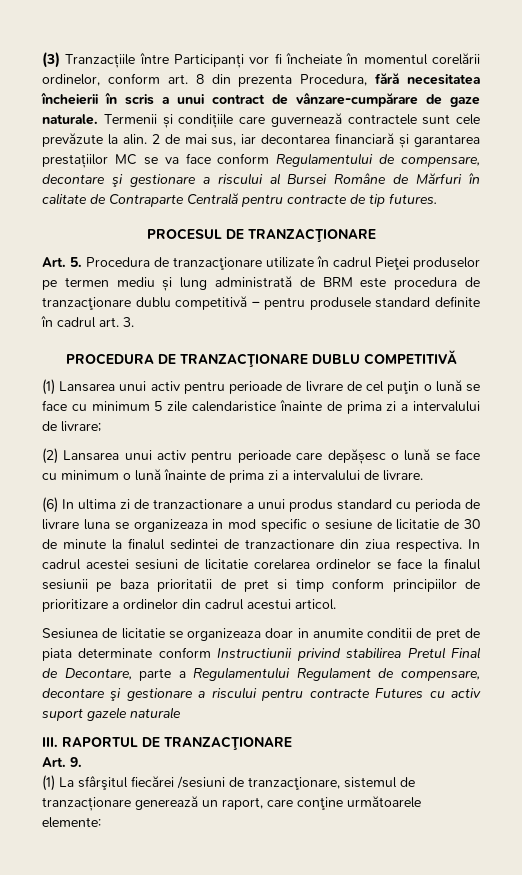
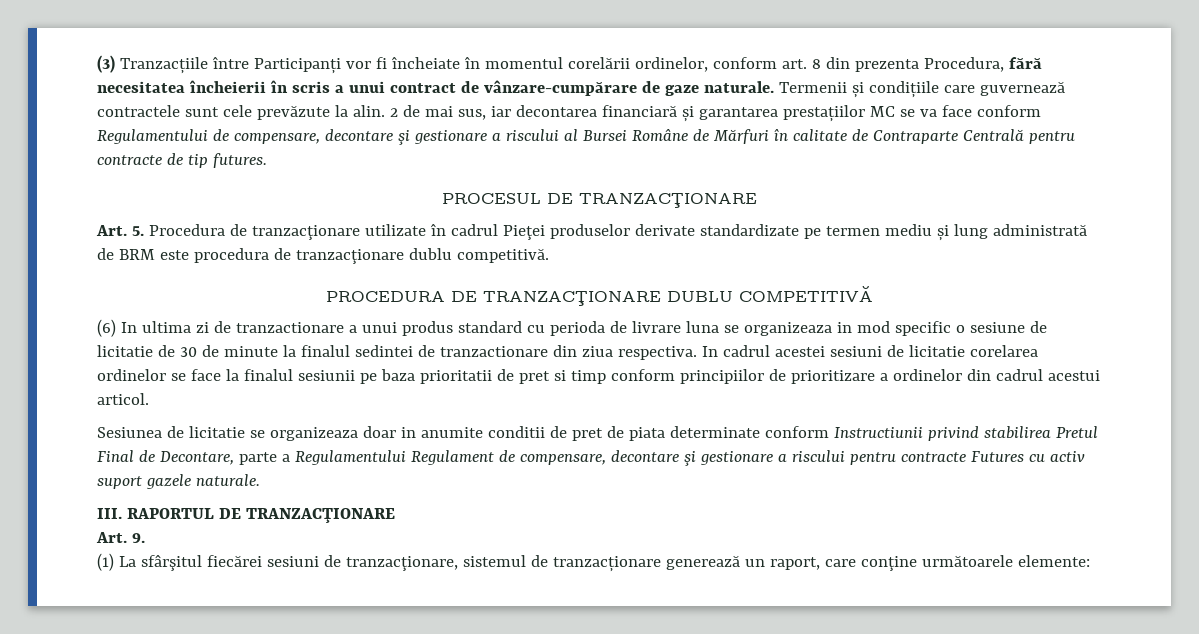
(480, 263) none -> [634,224,799,236] derivate standardizate
[175,296,480,310] [41,316,134,328] competitivă – pentru produsele standard definite în cadrul art. 3. -> [456,248,549,263] competitivă.
[42,379,480,395] [42,400,480,414] [42,421,101,432] [42,448,481,464] [42,469,423,483] // (1) Lansarea unui activ pentru perioade de livrare de cel puţin o lună se face cu minimum 5 zile calendaristice înainte de prima zi a intervalului de livrare; // (2) Lansarea unui activ pentru perioade care depășesc o lună se face cu minimum o lună înainte de prima zi a intervalului de livrare. -> (873, 294) none
[130,707,181,719] naturale -> [195,474,260,486] naturale.
[177,776,225,789] /sesiuni -> [266,556,319,567] sesiuni

